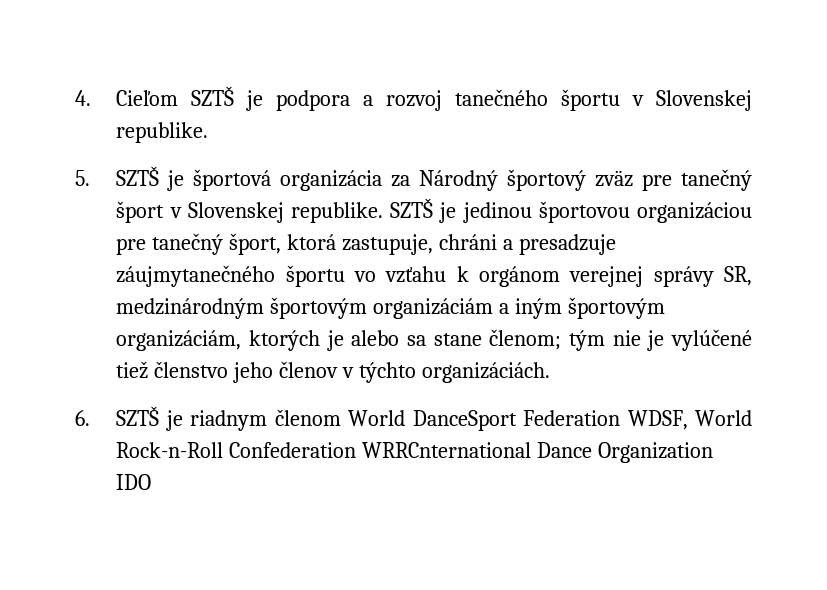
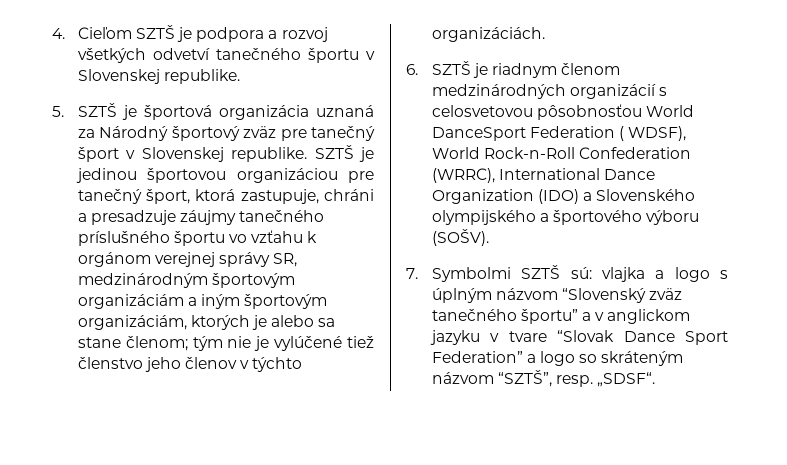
(443, 100) none -> [77,48,210,63] všetkých odvetví
(383, 180) none -> [315,105,374,117] uznaná
[116,265,276,287] záujmytanečného -> [180,210,325,225] [77,231,170,246] záujmy tanečného príslušného
(341, 417) none -> [431,84,668,99] [431,104,642,120] medzinárodných organizácií s celosvetovou pôsobnosťou
[627,410,688,430] WDSF, -> [619,126,687,141] ( WDSF),
[362,442,714,463] [116,474,152,490] WRRCnternational Dance Organization IDO -> [431,168,656,183] [431,189,696,204] [431,210,700,225] [431,229,489,246] [406,265,728,282] [431,288,683,303] [431,309,691,324] [429,330,728,345] [431,351,684,366] [431,370,656,387] (WRRC), International Dance Organization (IDO) a Slovenského olympijského a športového výboru (SOŠV). // 7. Symbolmi SZTŠ sú: vlajka a logo s úplným názvom “Slovenský zväz tanečného športu” a v anglickom jazyku v tvare “Slovak Dance Sport Federation” a logo so skráteným názvom “SZTŠ”, resp. „SDSF“.

